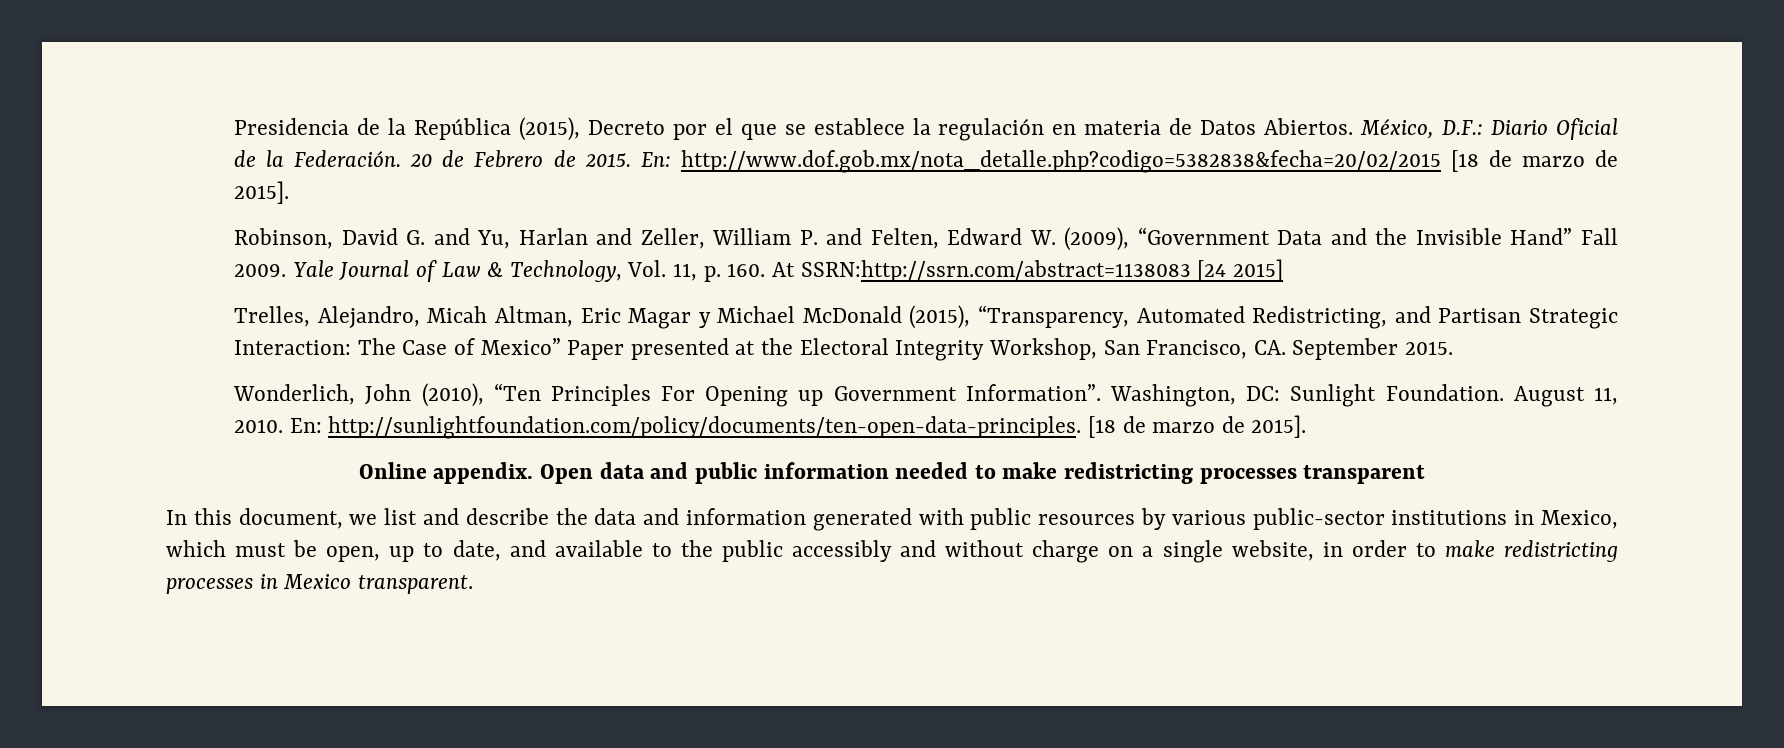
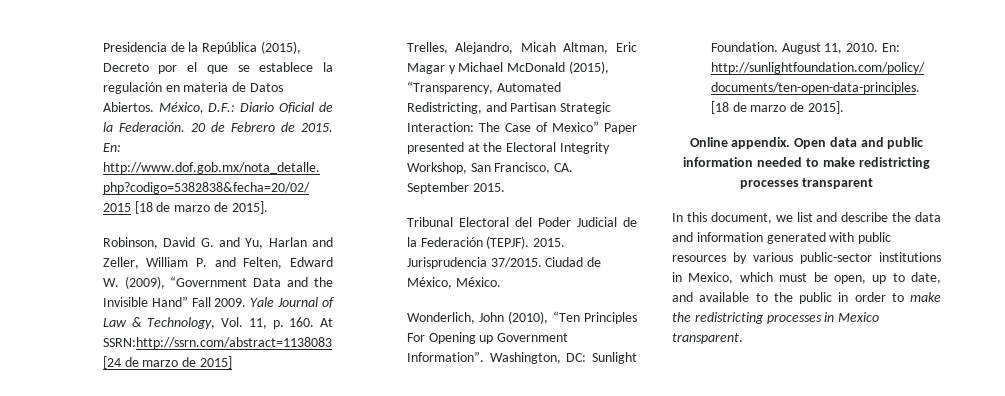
(1227, 271) none -> [124,357,197,367] de marzo de
(1453, 348) none -> [406,217,637,227] [406,236,566,249] [406,257,602,269] [406,277,501,289] // Tribunal Electoral del Poder Judicial de la Federación (TEPJF). 2015. Jurisprudencia 37/2015. Ciudad de México, México.
[792,540,1314,563] accessibly and without charge on a single website, -> (832, 298) none
(1495, 548) none -> [672,312,691,322] the

